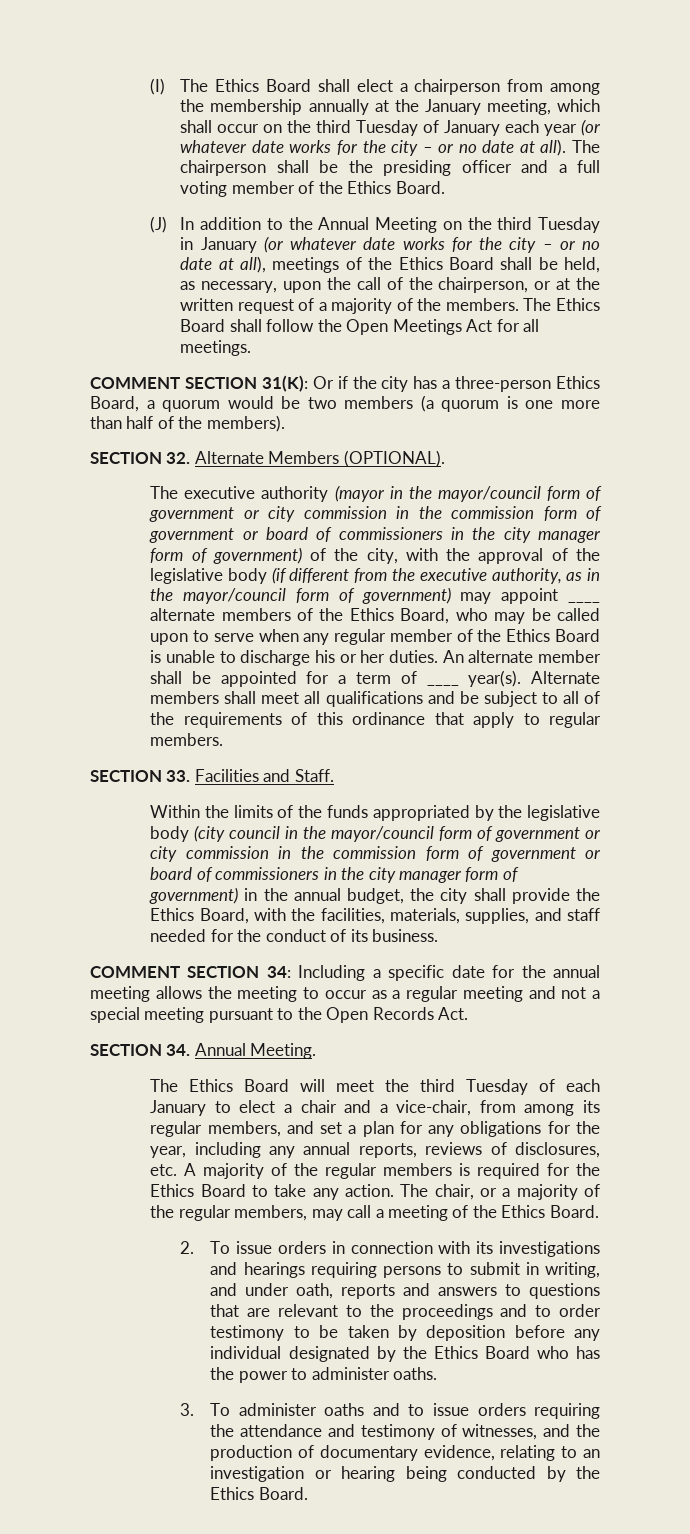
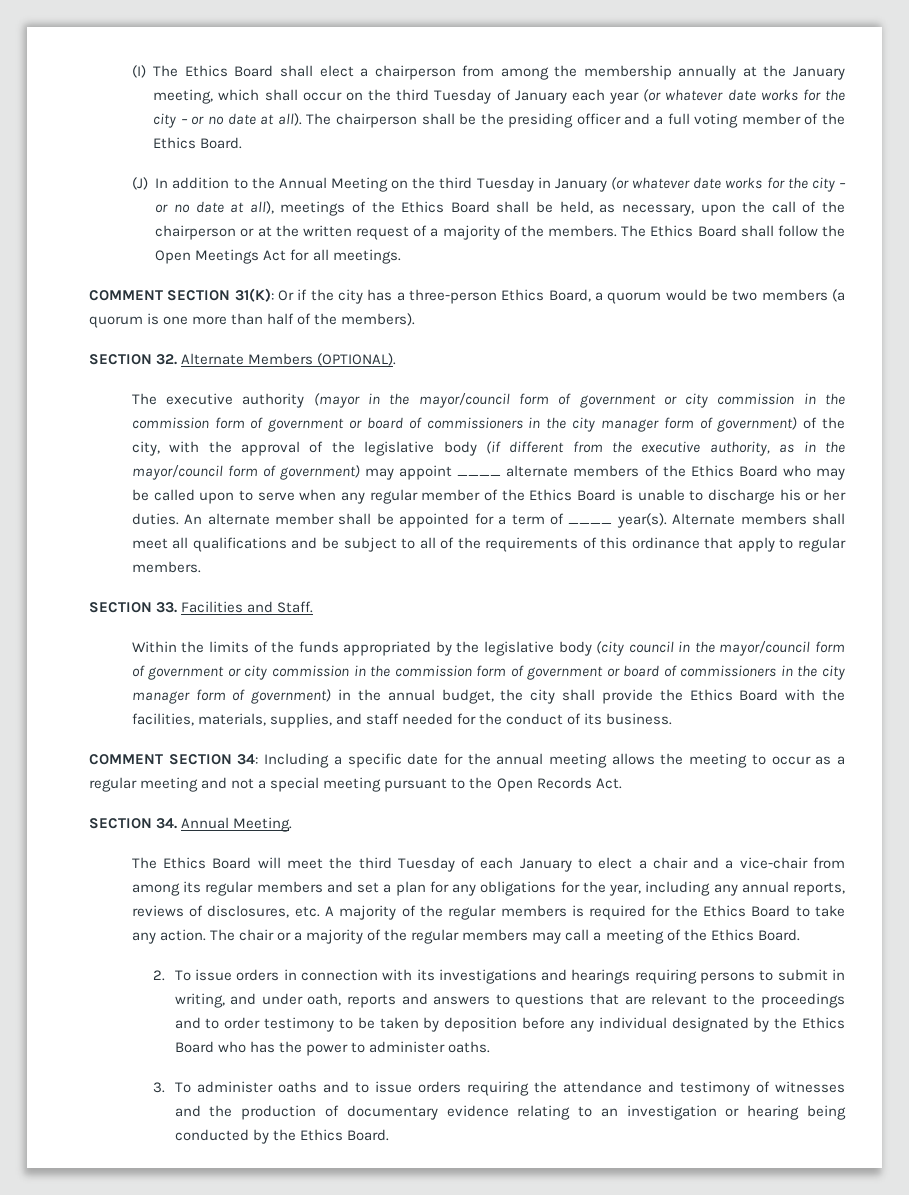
[438,277,529,293] chairperson, -> [155,225,237,240] chairperson
[400,608,450,624] Board, -> [738,465,778,477] Board
[199,908,249,924] Board, -> [739,689,779,701] Board
[396,1100,472,1116] vice-chair, -> [739,857,808,869] vice-chair
[207,1121,281,1137] members, -> [256,881,323,893] members
[434,1184,474,1200] chair, -> [238,929,274,941] chair
[234,1205,308,1221] members, -> [462,929,529,941] members
[462,1424,538,1440] witnesses, -> [775,1081,845,1093] witnesses
[423,1445,495,1461] evidence, -> [446,1105,509,1117] evidence

